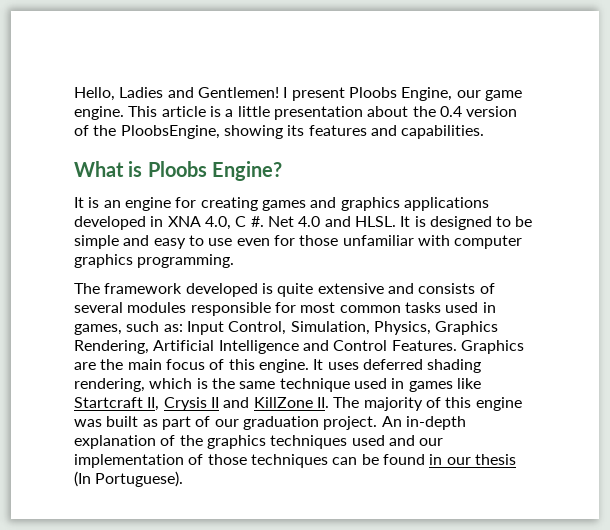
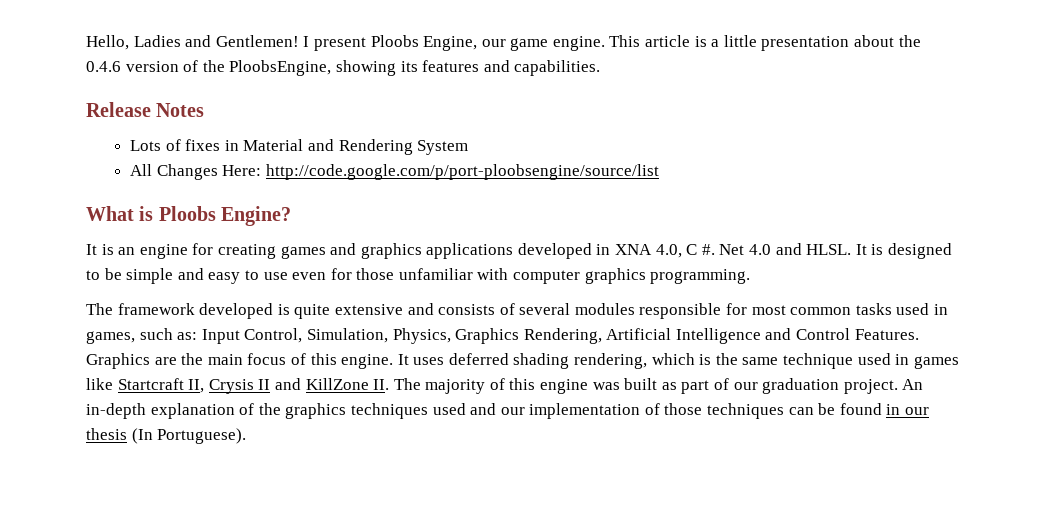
[439,106,462,117] 0.4 -> [86,61,121,72] 0.4.6
(485, 132) none -> [86,102,205,117] [129,139,469,155] [129,164,659,180] // Release Notes // Lots of fixes in Material and Rendering System // All Changes Here: http://code.google.com/p/port-ploobsengine/source/list

